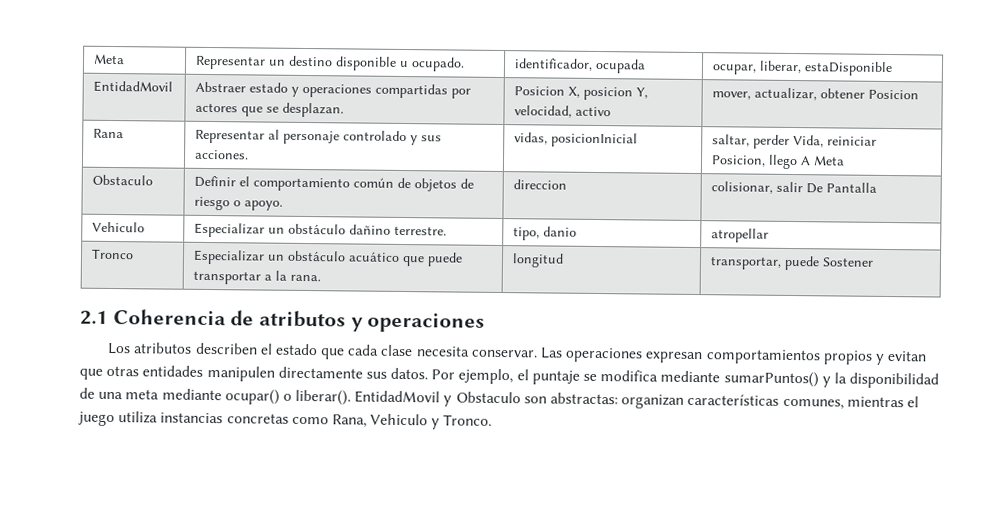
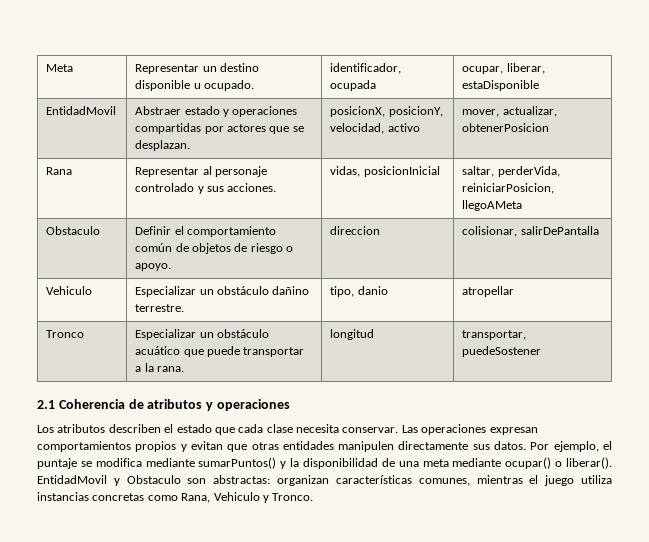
[514,86,649,101] Posicion X, posicion Y, -> [330,106,443,117] posicionX, posicionY,
[820,88,920,100] obtener Posicion -> [462,123,550,132] obtenerPosicion
[753,134,878,149] [711,154,846,170] perder Vida, reiniciar Posicion, llego A Meta -> [497,166,560,177] [462,183,555,194] [462,200,523,211] perderVida, reiniciarPosicion, llegoAMeta
[776,181,878,194] salir De Pantalla -> [520,226,599,235] salirDePantalla
[784,255,875,271] puede Sostener -> [462,346,542,357] puedeSostener

